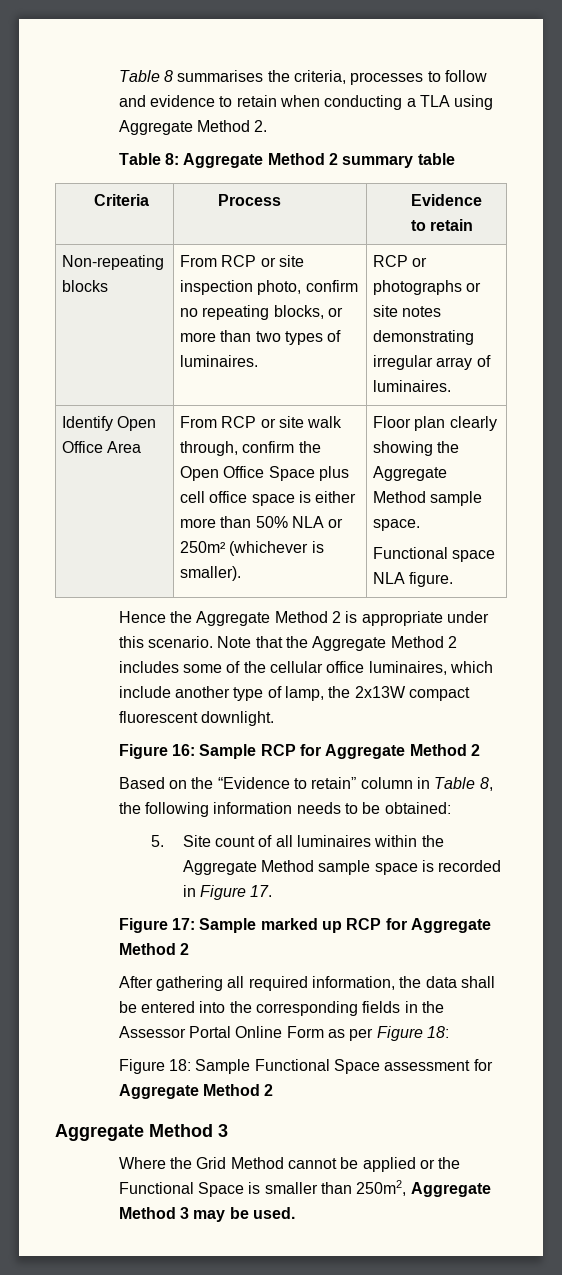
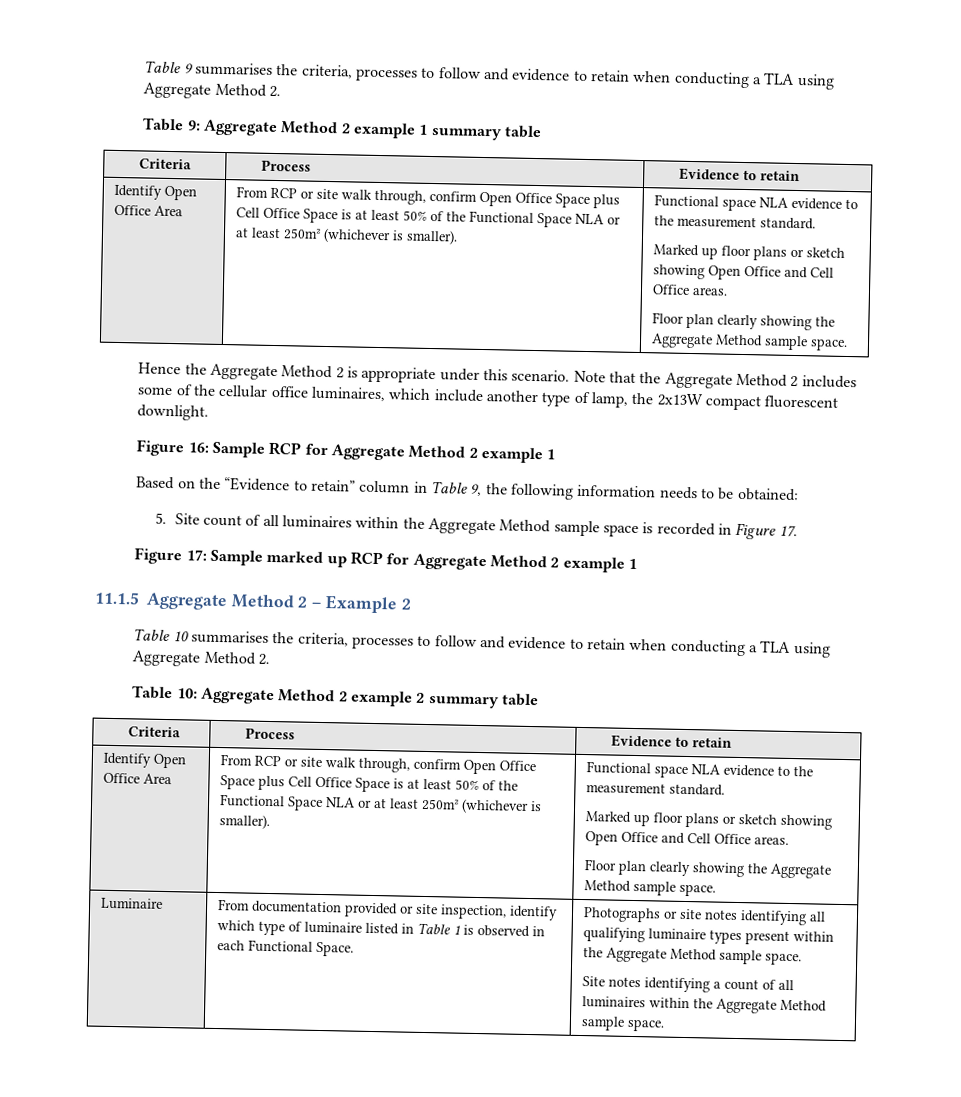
[118,70,174,82] Table 8 -> [144,60,194,74] Table 9
[165,153,455,168] [93,194,149,206] [218,194,282,206] [411,194,483,206] [411,219,474,231] [62,255,165,270] [62,280,109,292] [180,255,304,267] [180,280,358,295] [180,305,343,320] [180,330,342,345] [180,355,259,367] [373,255,428,267] [373,280,482,295] [373,305,442,317] [373,330,475,345] [373,355,491,370] [373,380,452,392] 8: Aggregate Method 2 summary table // Criteria | Process | Evidence to retain // Non-repeating blocks | From RCP or site inspection photo, confirm no repeating blocks, or more than two types of luminaires. | RCP or photographs or site notes demonstrating irregular array of luminaires. -> [186,119,542,141] [138,158,192,170] [260,159,311,172] [678,167,800,182] 9: Aggregate Method 2 example 1 summary table // Criteria | Process | Evidence to retain
[298,441,321,453] [180,466,349,481] [180,491,357,506] [180,516,344,528] [180,541,324,556] [180,566,242,581] [373,416,497,431] [373,441,460,456] [373,466,448,481] [373,491,483,506] [373,519,421,531] [373,547,496,562] [373,572,454,587] the Open Office Space plus cell office space is either more than 50% NLA or 250m² (whichever is smaller). | Floor plan clearly showing the Aggregate Method sample space. // Functional space NLA figure. -> [479,191,621,209] [236,207,622,228] [235,227,459,245] [654,194,859,212] [654,215,817,230] [653,244,846,261] [653,264,835,280] [652,284,729,296] [652,312,836,331] [651,333,849,352] Open Office Space plus Cell Office Space is at least 50% of the Functional Space NLA or at least 250m² (whichever is smaller). | Functional space NLA evidence to the measurement standard. // Marked up floor plans or sketch showing Open Office and Cell Office areas. // Floor plan clearly showing the Aggregate Method sample space.
(481, 750) none -> [480,446,556,464] example 1
[479,777,493,791] 8, -> [470,483,483,497] 9,
[118,976,496,991] [118,1001,445,1016] [118,1026,450,1041] [118,1059,493,1074] [118,1084,274,1099] [55,1124,228,1141] [118,1157,461,1172] [118,1180,491,1197] [118,1207,296,1222] // After gathering all required information, the data shall be entered into the corresponding fields in the Assessor Portal Online Form as per Figure 18: // Figure 18: Sample Functional Space assessment for Aggregate Method 2 // Aggregate Method 3 // Where the Grid Method cannot be applied or the Functional Space is smaller than 250m2, Aggregate Method 3 may be used. -> [562,556,637,573] [94,591,412,614] [133,628,831,658] [132,650,271,667] [132,685,539,709] [127,726,181,738] [244,727,295,740] [610,734,732,748] [103,752,187,769] [103,772,173,785] [220,754,537,775] [220,775,519,793] [220,794,543,814] [219,814,271,830] [586,761,814,779] [586,782,726,796] [585,811,833,830] [585,831,790,846] [584,859,832,879] [584,880,717,897] [101,897,164,910] [218,899,559,921] [217,920,546,938] [217,939,355,957] [583,907,827,926] [583,927,835,946] [583,947,803,966] [582,976,795,993] [582,996,828,1014] [581,1016,665,1032] example 1 // 11.1.5 Aggregate Method 2 – Example 2 // Table 10 summarises the criteria, processes to follow and evidence to retain when conducting a TLA using Aggregate Method 2. // Table 10: Aggregate Method 2 example 2 summary table // Criteria | Process | Evidence to retain // Identify Open Office Area | From RCP or site walk through, confirm Open Office Space plus Cell Office Space is at least 50% of the Functional Space NLA or at least 250m² (whichever is smaller). | Functional space NLA evidence to the measurement standard. // Marked up floor plans or sketch showing Open Office and Cell Office areas. // Floor plan clearly showing the Aggregate Method sample space. // Luminaire | From documentation provided or site inspection, identify which type of luminaire listed in Table 1 is observed in each Functional Space. | Photographs or site notes identifying all qualifying luminaire types present within the Aggregate Method sample space. // Site notes identifying a count of all luminaires within the Aggregate Method sample space.

